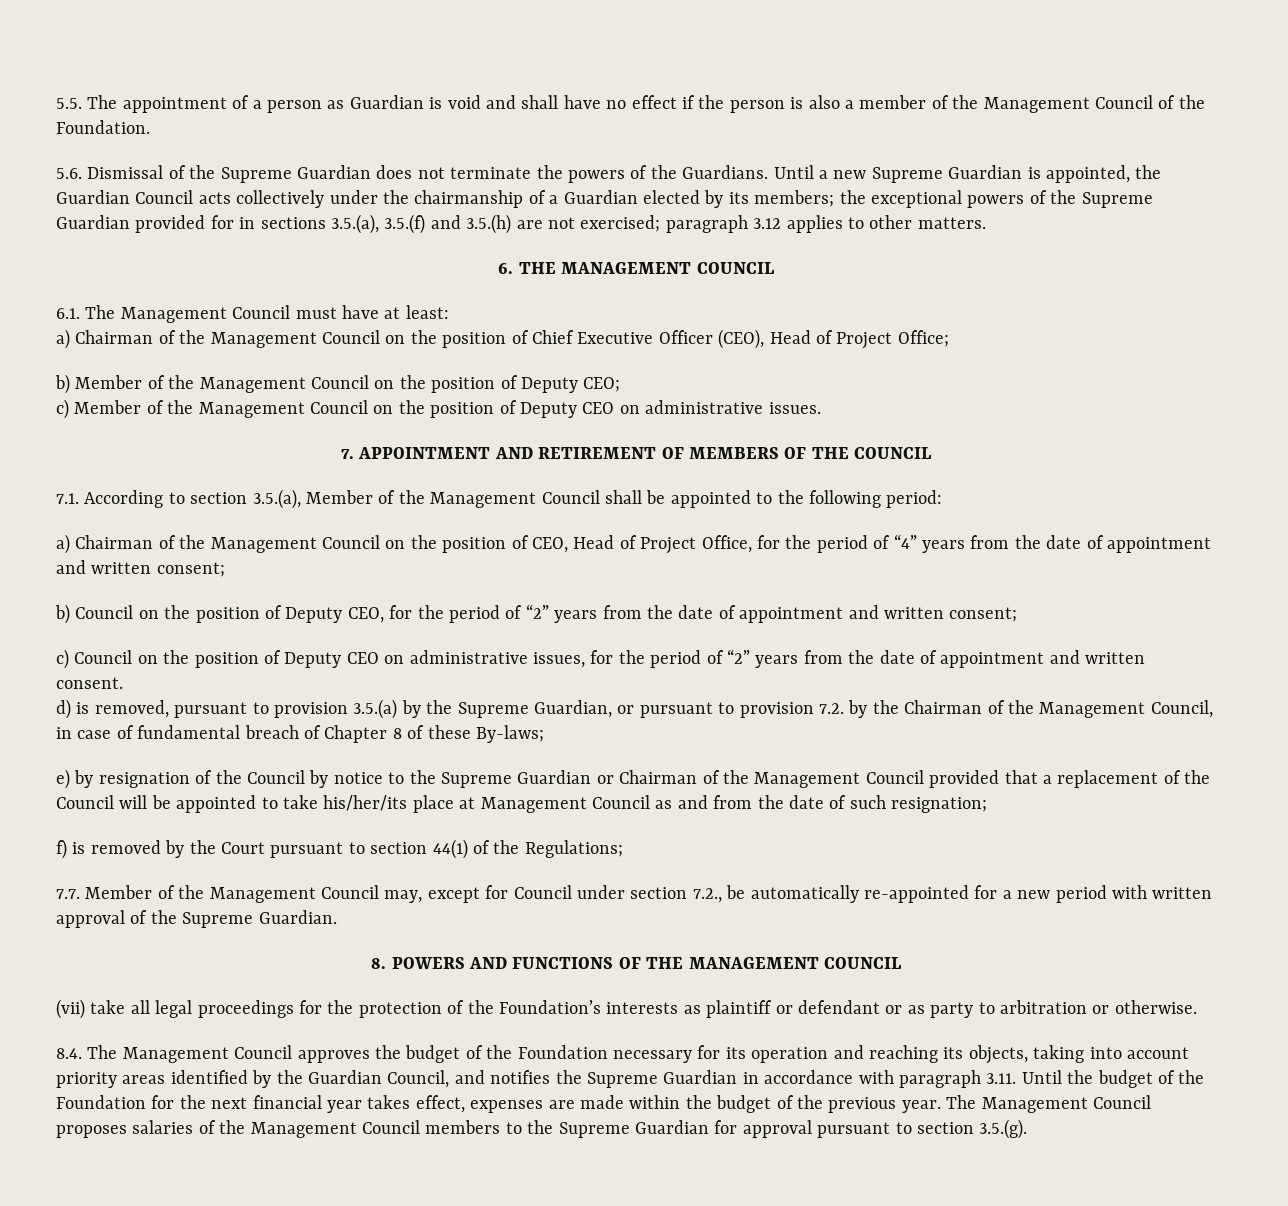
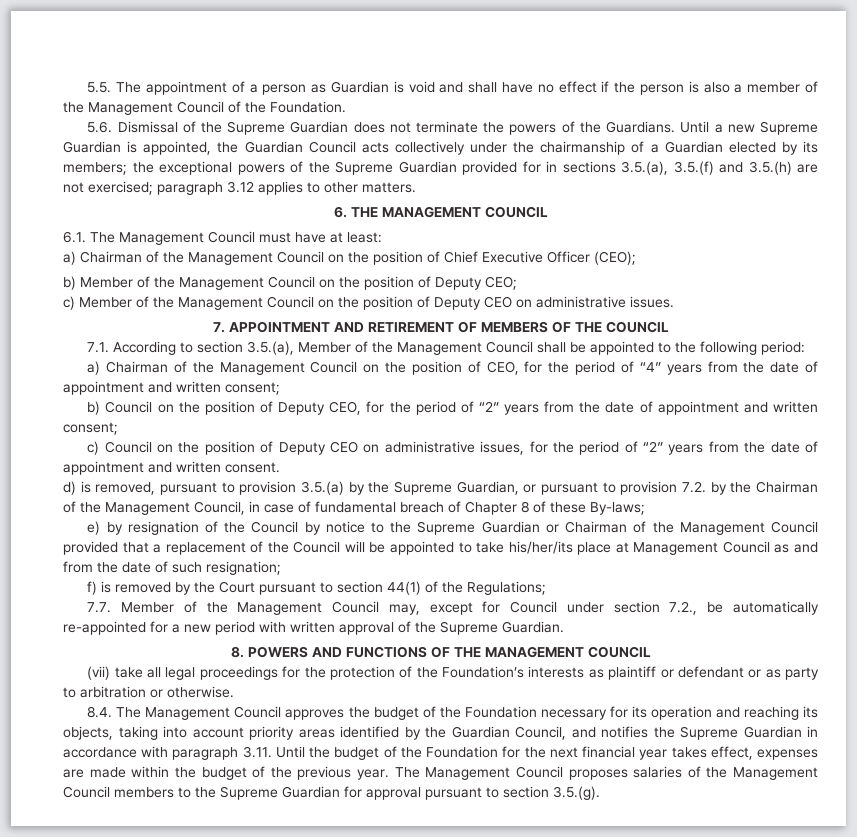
[718,329,949,349] (CEO), Head of Project Office; -> [594,251,636,265] (CEO);
[573,535,752,554] Head of Project Office, -> (519, 368) none

